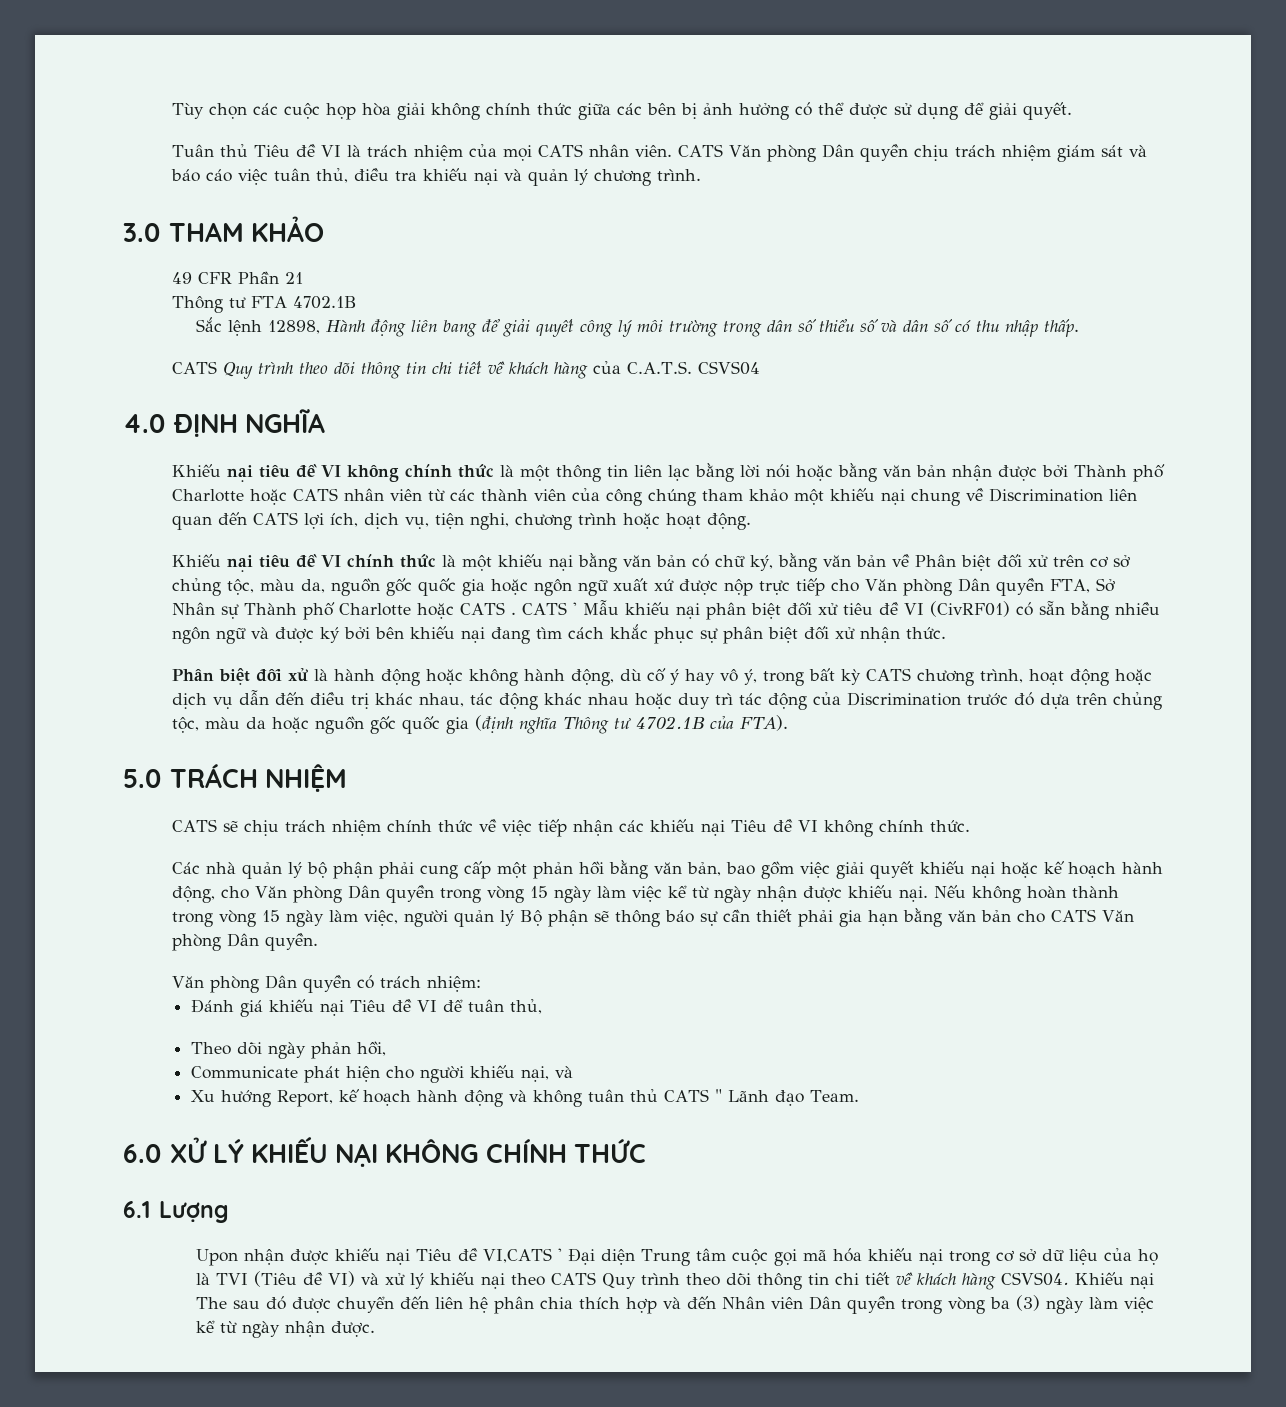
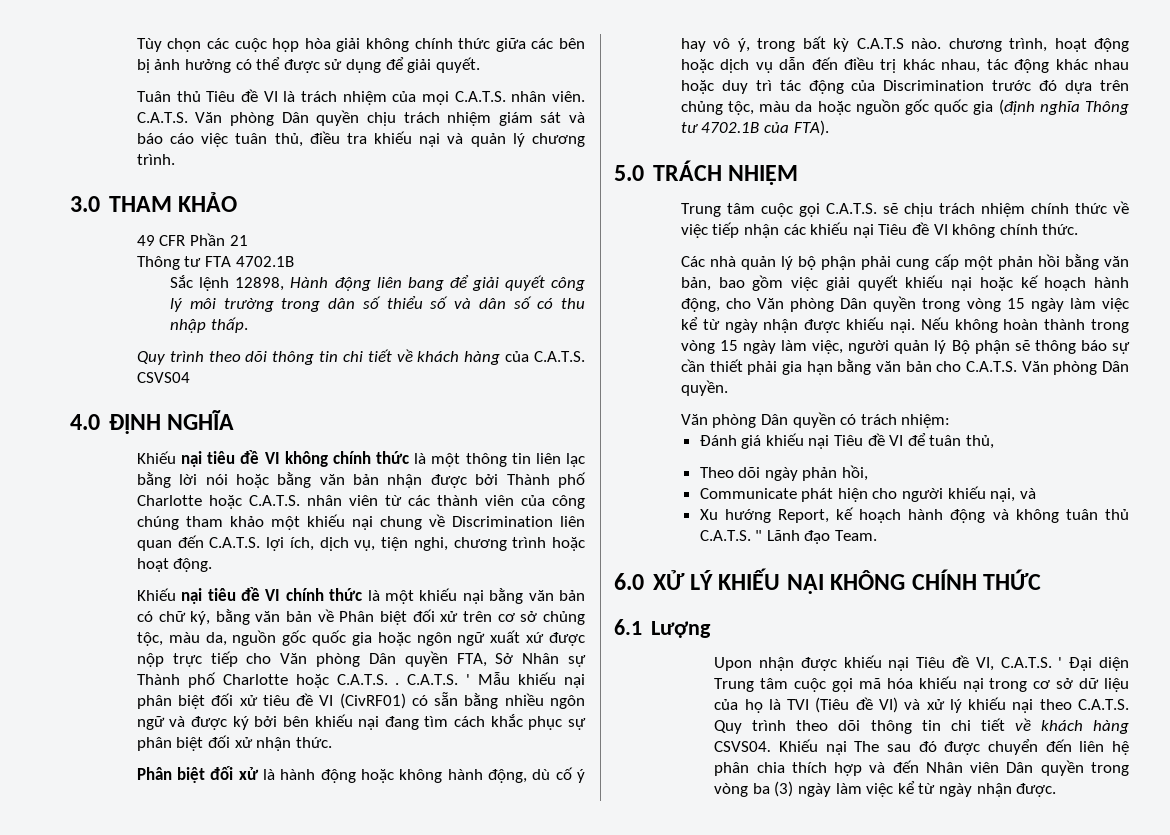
[537,144,583,157] CATS -> [454,91,506,102] C.A.T.S.
[677,144,723,157] CATS -> [136,112,188,123] C.A.T.S.
[171,361,217,374] CATS -> (248, 325) none
[292,488,338,501] CATS -> [248,495,300,506] C.A.T.S.
[252,512,298,525] CATS -> [209,537,261,548] C.A.T.S.
[459,602,567,615] CATS . CATS -> [336,674,459,685] C.A.T.S. . C.A.T.S.
[865,668,911,681] CATS -> [856,38,942,49] C.A.T.S nào.
[171,819,217,832] CATS -> [680,203,877,217] Trung tâm cuộc gọi C.A.T.S.
[1050,909,1096,922] CATS -> [965,361,1017,372] C.A.T.S.
[663,1089,709,1102] CATS -> [699,530,751,541] C.A.T.S.
[482,1248,552,1263] VI,CATS -> [975,657,1052,671] VI, C.A.T.S.
[550,1272,596,1285] CATS -> [1078,699,1129,710] C.A.T.S.

